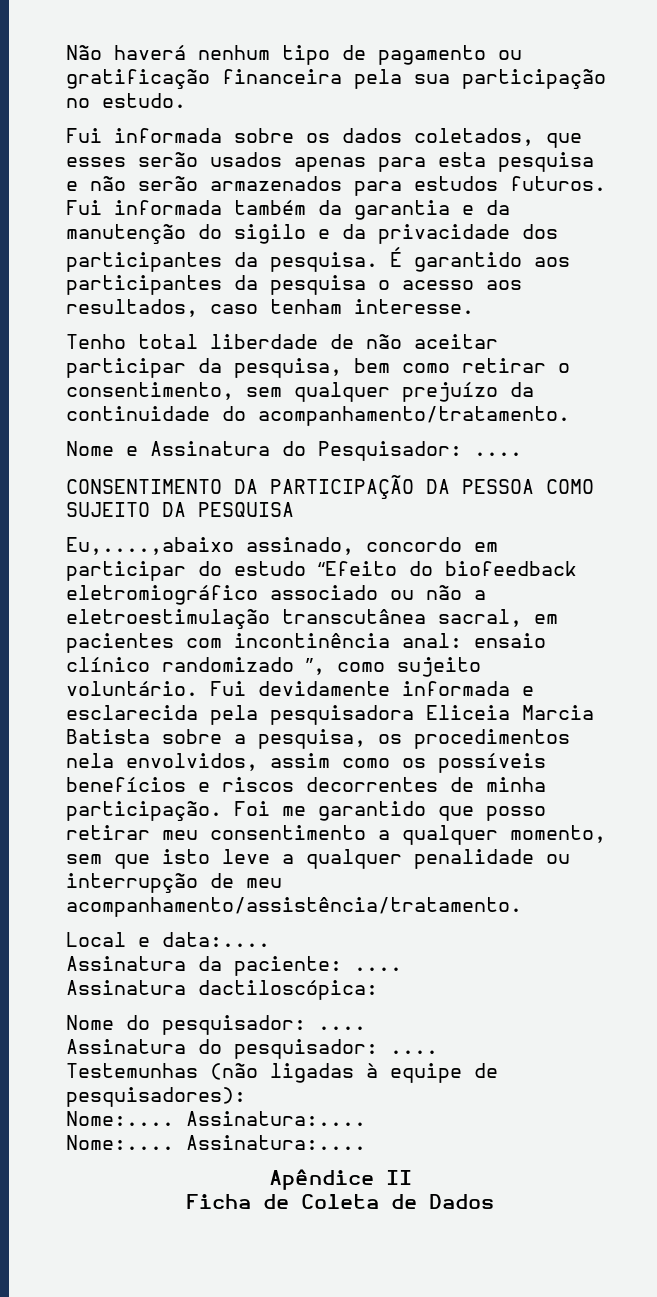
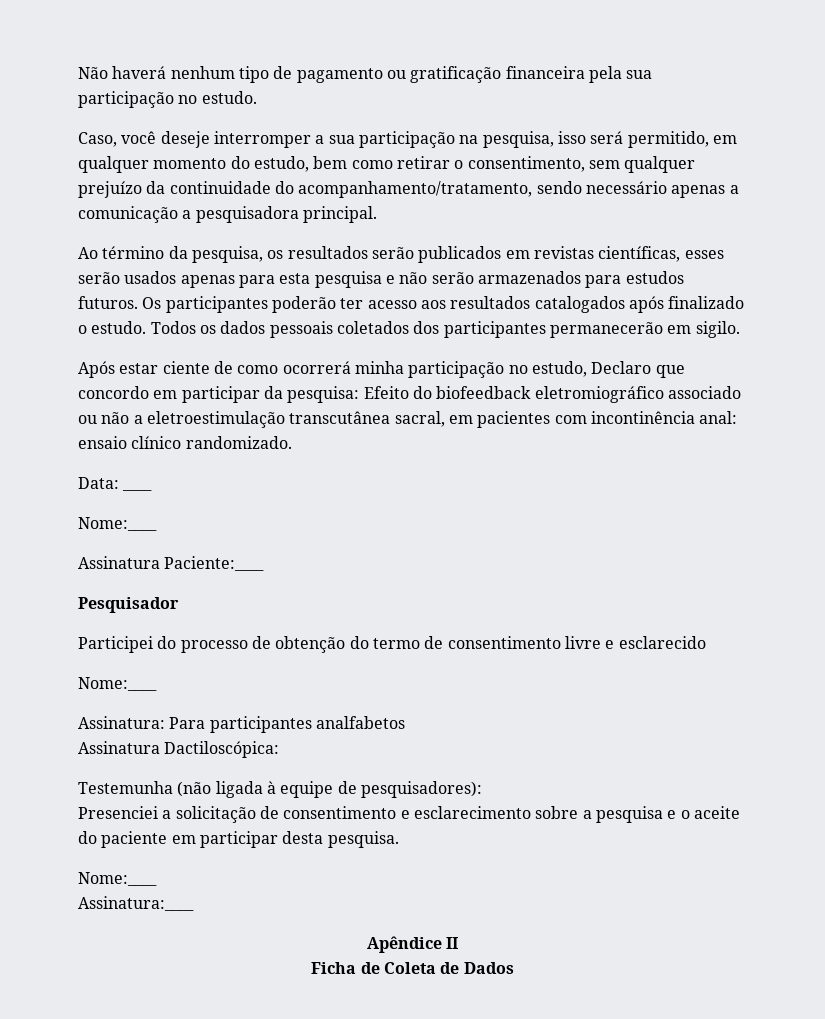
[66,128,582,148] Fui informada sobre os dados coletados, que -> [78,131,737,148] [78,156,696,173] [78,181,739,198] [78,206,377,223] [78,246,681,263] Caso, você deseje interromper a sua participação na pesquisa, isso será permitido, em qualquer momento do estudo, bem como retirar o consentimento, sem qualquer prejuízo da continuidade do acompanhamento/tratamento, sendo necessário apenas a comunicação a pesquisadora principal. // Ao término da pesquisa, os resultados serão publicados em revistas científicas,
[66,200,510,220] [66,224,558,244] [66,247,570,272] [66,275,522,295] [66,299,474,317] [66,334,498,349] [66,358,570,378] [66,382,534,402] [66,406,570,426] [66,441,522,461] [66,475,594,499] [66,502,294,517] [66,537,498,555] [66,561,397,581] Fui informada também da garantia e da manutenção do sigilo e da privacidade dos participantes da pesquisa. É garantido aos participantes da pesquisa o acesso aos resultados, caso tenham interesse. // Tenho total liberdade de não aceitar participar da pesquisa, bem como retirar o consentimento, sem qualquer prejuízo da continuidade do acompanhamento/tratamento. // Nome e Assinatura do Pesquisador: .... // CONSENTIMENTO DA PARTICIPAÇÃO DA PESSOA COMO SUJEITO DA PESQUISA // Eu,....,abaixo assinado, concordo em participar do estudo “Efeito -> [142,296,745,313] [78,321,740,338] [78,361,685,378] [78,386,409,403] Os participantes poderão ter acesso aos resultados catalogados após finalizado o estudo. Todos os dados pessoais coletados dos participantes permanecerão em sigilo. // Após estar ciente de como ocorrerá minha participação no estudo, Declaro que concordo em participar da pesquisa: Efeito
[162,657,481,677] [66,681,534,696] [66,705,594,725] [66,729,570,749] [66,753,546,773] [66,777,546,792] [66,801,546,821] [66,825,606,845] [66,849,570,869] [66,873,282,893] [66,897,522,917] [66,932,270,947] [66,956,402,976] [66,980,378,1000] [66,1015,366,1035] [66,1039,438,1059] [66,1063,498,1083] [66,1087,246,1107] [66,1111,366,1126] [66,1135,366,1150] randomizado ”, como sujeito voluntário. Fui devidamente informada e esclarecida pela pesquisadora Eliceia Marcia Batista sobre a pesquisa, os procedimentos nela envolvidos, assim como os possíveis benefícios e riscos decorrentes de minha participação. Foi me garantido que posso retirar meu consentimento a qualquer momento, sem que isto leve a qualquer penalidade ou interrupção de meu acompanhamento/assistência/tratamento. // Local e data:.... // Assinatura da paciente: .... // Assinatura dactiloscópica: // Nome do pesquisador: .... // Assinatura do pesquisador: .... // Testemunhas (não ligadas à equipe de pesquisadores): // Nome:.... Assinatura:.... // Nome:.... Assinatura:.... -> [185,436,292,449] [78,477,119,489] [122,489,153,491] [78,517,157,531] [78,556,265,571] [78,597,179,613] [78,636,706,653] [78,677,157,691] [78,716,405,733] [78,741,280,758] [78,781,482,798] [78,806,740,823] [78,831,399,848] [78,872,157,886] [78,896,194,911] randomizado. // Data: ____ // Nome:____ // Assinatura Paciente:____ // Pesquisador // Participei do processo de obtenção do termo de consentimento livre e esclarecido // Nome:____ // Assinatura: Para participantes analfabetos // Assinatura Dactiloscópica: // Testemunha (não ligada à equipe de pesquisadores): // Presenciei a solicitação de consentimento e esclarecimento sobre a pesquisa e o aceite do paciente em participar desta pesquisa. // Nome:____ // Assinatura:____

